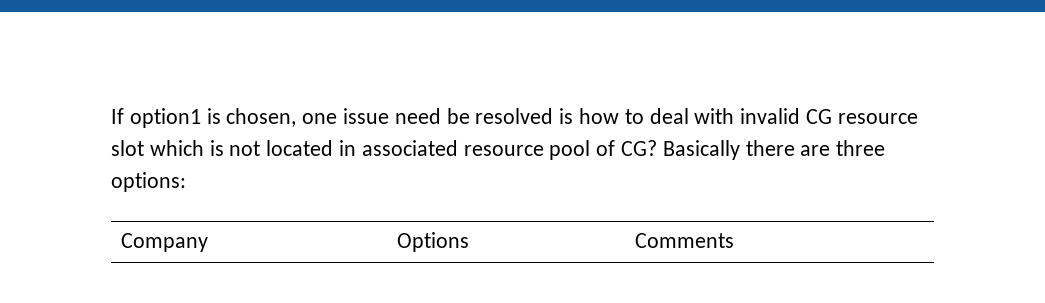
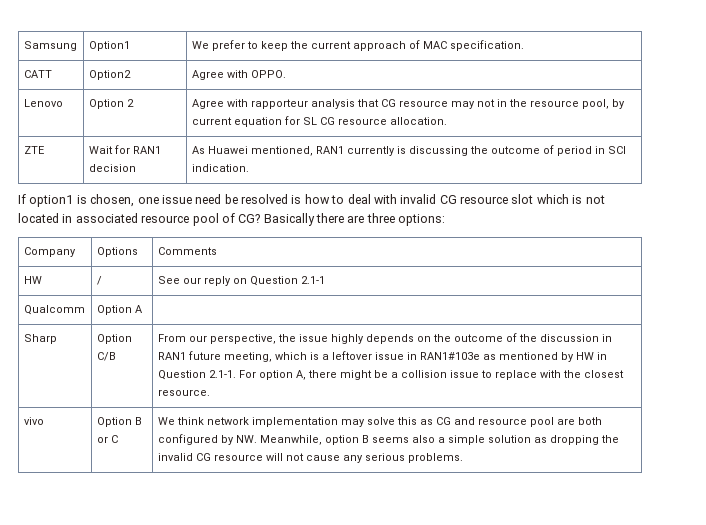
(111, 116) none -> [23,41,77,51] [88,41,130,51] [191,40,524,51] [23,70,52,78] [88,70,131,80] [191,70,286,80] [23,99,63,107] [88,99,134,109] [191,99,625,109] [191,116,447,127] [23,146,44,154] [88,145,161,154] [88,164,136,172] [191,145,626,156] [191,164,249,172] Samsung | Option1 | We prefer to keep the current approach of MAC specification. // CATT | Option2 | Agree with OPPO. // Lenovo | Option 2 | Agree with rapporteur analysis that CG resource may not in the resource pool, by current equation for SL CG resource allocation. // ZTE | Wait for RAN1 decision | As Huawei mentioned, RAN1 currently is discussing the outcome of period in SCI indication. //
(734, 240) none -> [23,276,42,284] [96,276,102,285] [157,276,325,286] [23,305,85,315] [96,305,143,315] [23,334,57,344] [96,334,132,344] [96,352,116,361] [157,333,612,344] [157,351,607,362] [157,370,624,380] [157,389,210,396] [23,417,44,425] [96,417,142,427] [96,435,118,443] [157,417,602,427] [157,434,619,445] [157,453,463,463] // HW | / | See our reply on Question 2.1-1 // Qualcomm | Option A | // Sharp | Option C/B | From our perspective, the issue highly depends on the outcome of the discussion in RAN1 future meeting, which is a leftover issue in RAN1#103e as mentioned by HW in Question 2.1-1. For option A, there might be a collision issue to replace with the closest resource. // vivo | Option B or C | We think network implementation may solve this as CG and resource pool are both configured by NW. Meanwhile, option B seems also a simple solution as dropping the invalid CG resource will not cause any serious problems.

